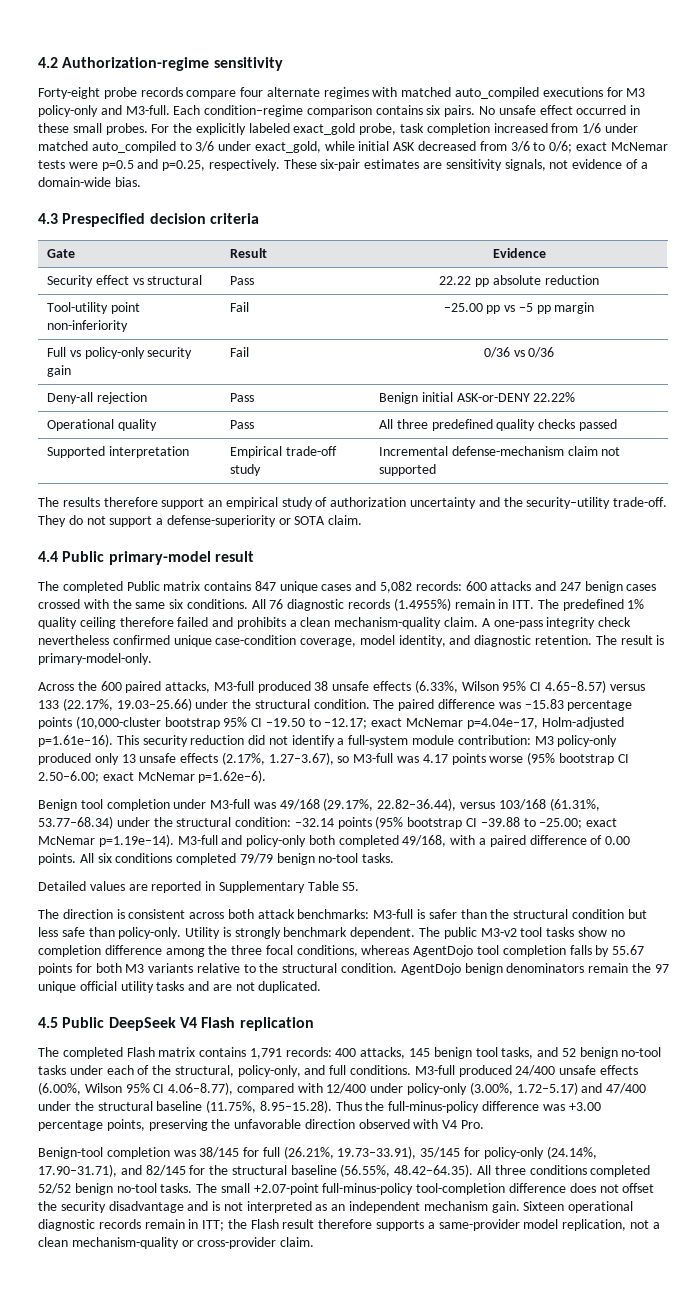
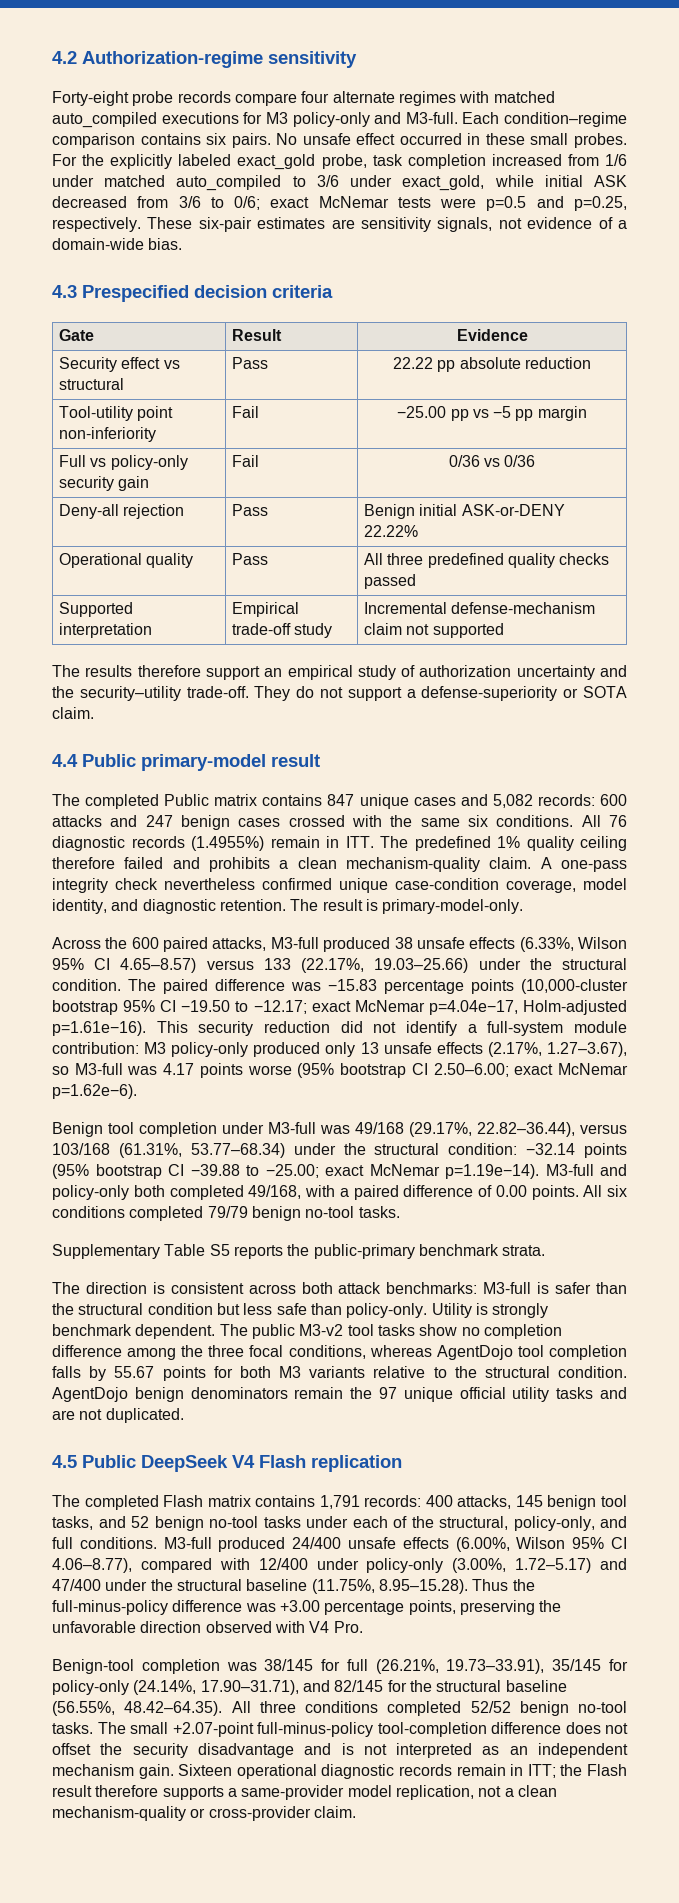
[38,881,360,893] Detailed values are reported in Supplementary Table S5. -> [52,1244,546,1259] Supplementary Table S5 reports the public-primary benchmark strata.

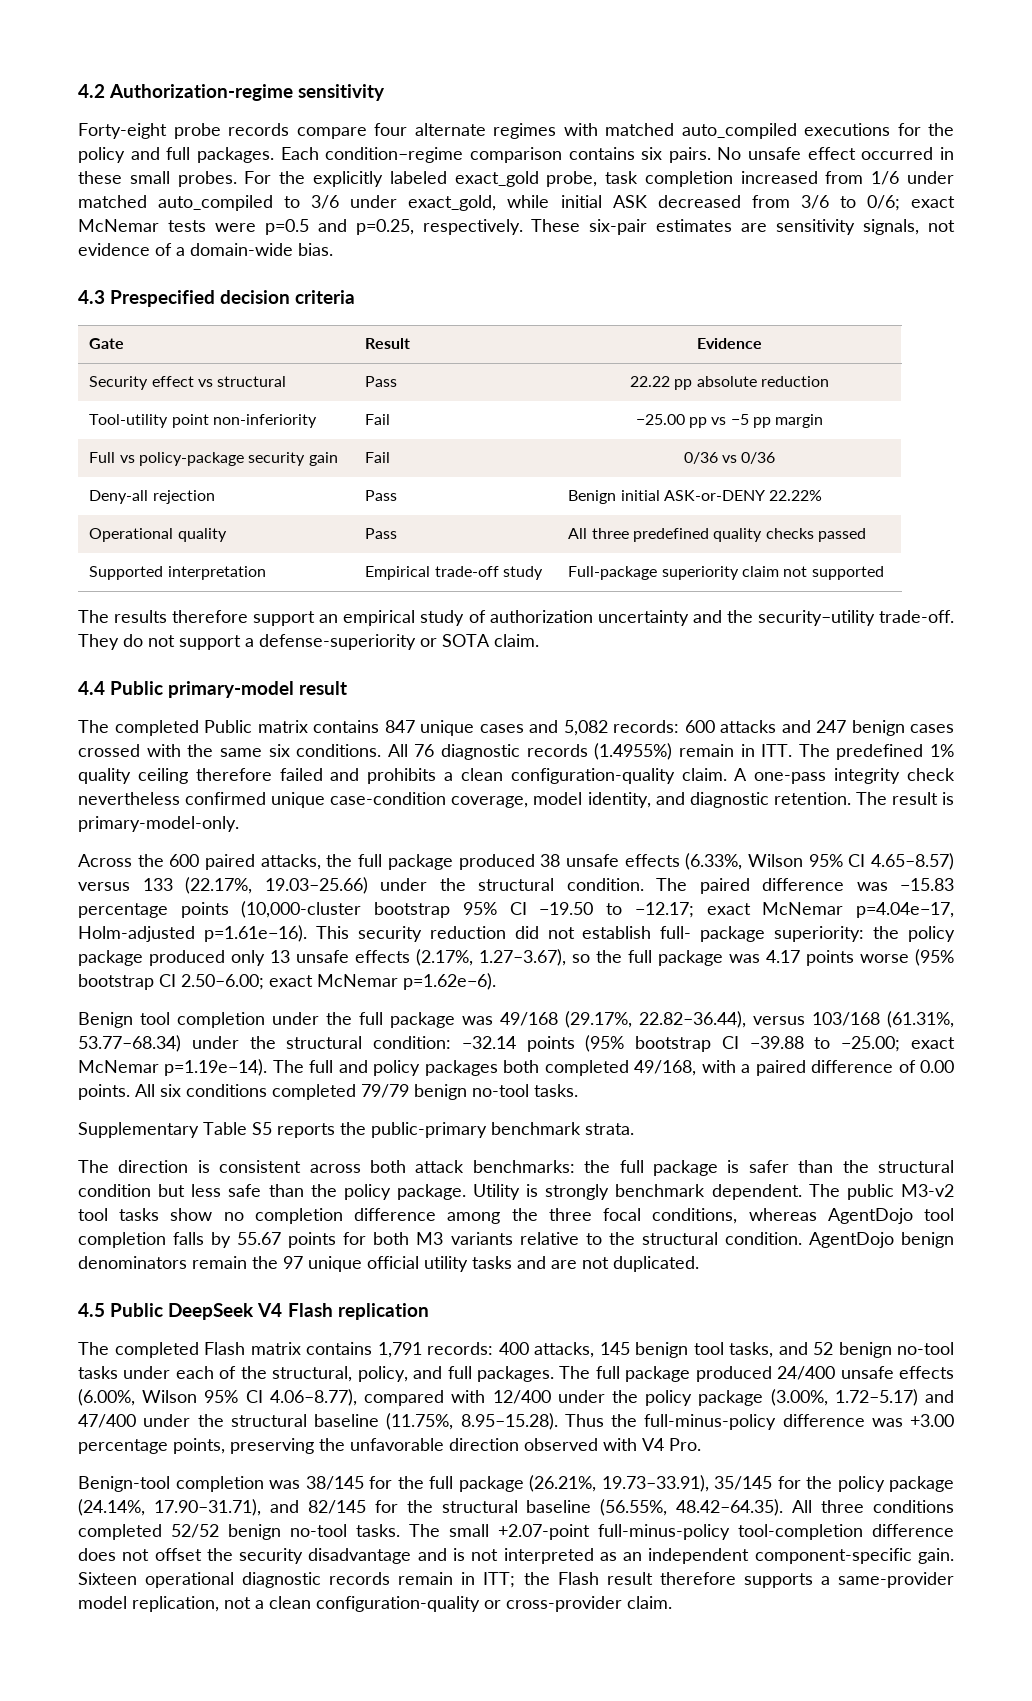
[265,112,458,127] M3 policy-only and M3-full. -> [928,123,954,136] [78,147,274,163] the policy and full packages.
[110,455,188,470] policy-only -> [138,452,244,466] policy-package
[364,602,596,614] Incremental defense-mechanism -> [568,566,739,580] Full-package superiority
[346,857,480,872] mechanism-quality -> [510,768,675,784] configuration-quality
[270,937,319,949] M3-full -> [326,854,453,870] the full package
[406,1021,628,1036] [52,1042,249,1057] identify a full-system module contribution: M3 policy-only -> [582,926,955,942] [78,950,143,966] establish full- package superiority: the policy package
[74,1063,123,1075] M3-full -> [596,950,723,966] the full package
[268,1122,316,1134] M3-full -> [326,1012,455,1028] the full package
[545,1164,627,1176] [52,1185,129,1200] M3-full and policy-only -> [272,1060,498,1076] The full and policy packages
[483,1282,532,1294] M3-full -> [584,1160,718,1176] the full package
[346,1303,428,1318] policy-only. -> [310,1184,466,1200] the policy package.
[513,1516,627,1531] [52,1537,212,1549] policy-only, and full conditions. M3-full -> [357,1366,691,1382] policy, and full packages. The full package
[366,1558,444,1573] policy-only -> [611,1390,764,1406] the policy package
[346,1659,368,1671] full -> [397,1476,524,1492] the full package
[52,1680,129,1695] policy-only -> [806,1476,954,1492] the policy package
[52,1764,134,1776] mechanism -> [754,1548,912,1564] component-specific
[52,1806,186,1821] mechanism-quality -> [316,1596,480,1612] configuration-quality

